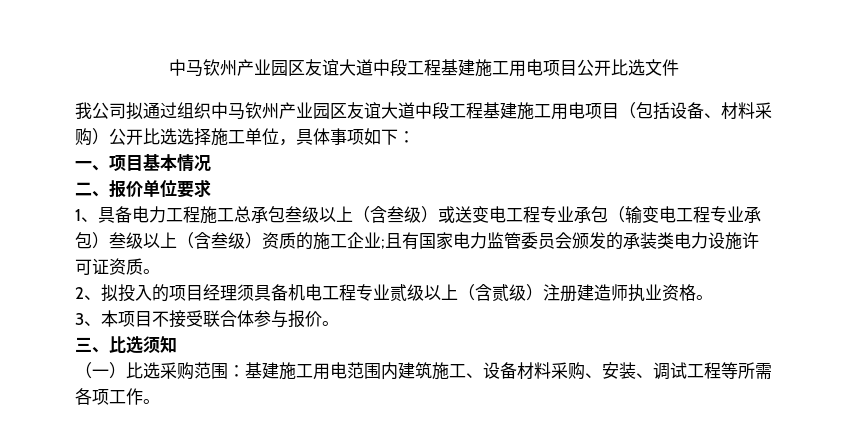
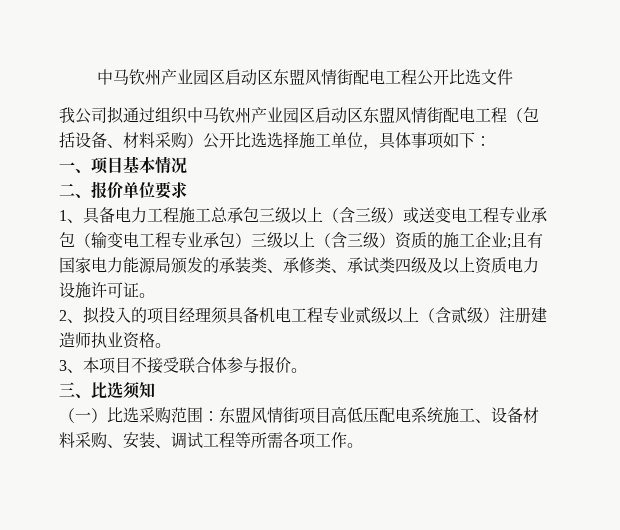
[168,59,577,77] 中马钦州产业园区友谊大道中段工程基建施工用电项目 -> [97,69,417,86] 中马钦州产业园区启动区东盟风情街配电工程
[347,102,619,120] 友谊大道中段工程基建施工用电项目 -> [315,107,507,124] 启动区东盟风情街配电工程
[285,206,404,223] 叁级以上（含叁 -> [259,207,371,224] 三级以上（含三
[109,232,228,249] 叁级以上（含叁 -> [251,232,363,249] 三级以上（含三
[487,232,572,249] 监管委员会 -> [123,257,171,273] 能源局
(674, 240) none -> [267,257,507,274] 、承修类、承试类四级及以上资质
[109,258,143,275] 资质 -> (139, 290) none
[245,362,432,380] 基建施工用电范围内建筑 -> [219,406,443,424] 东盟风情街项目高低压配电系统

